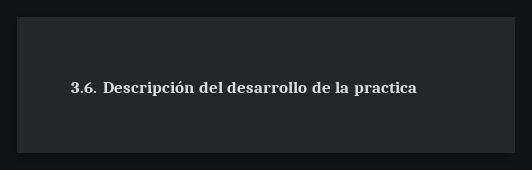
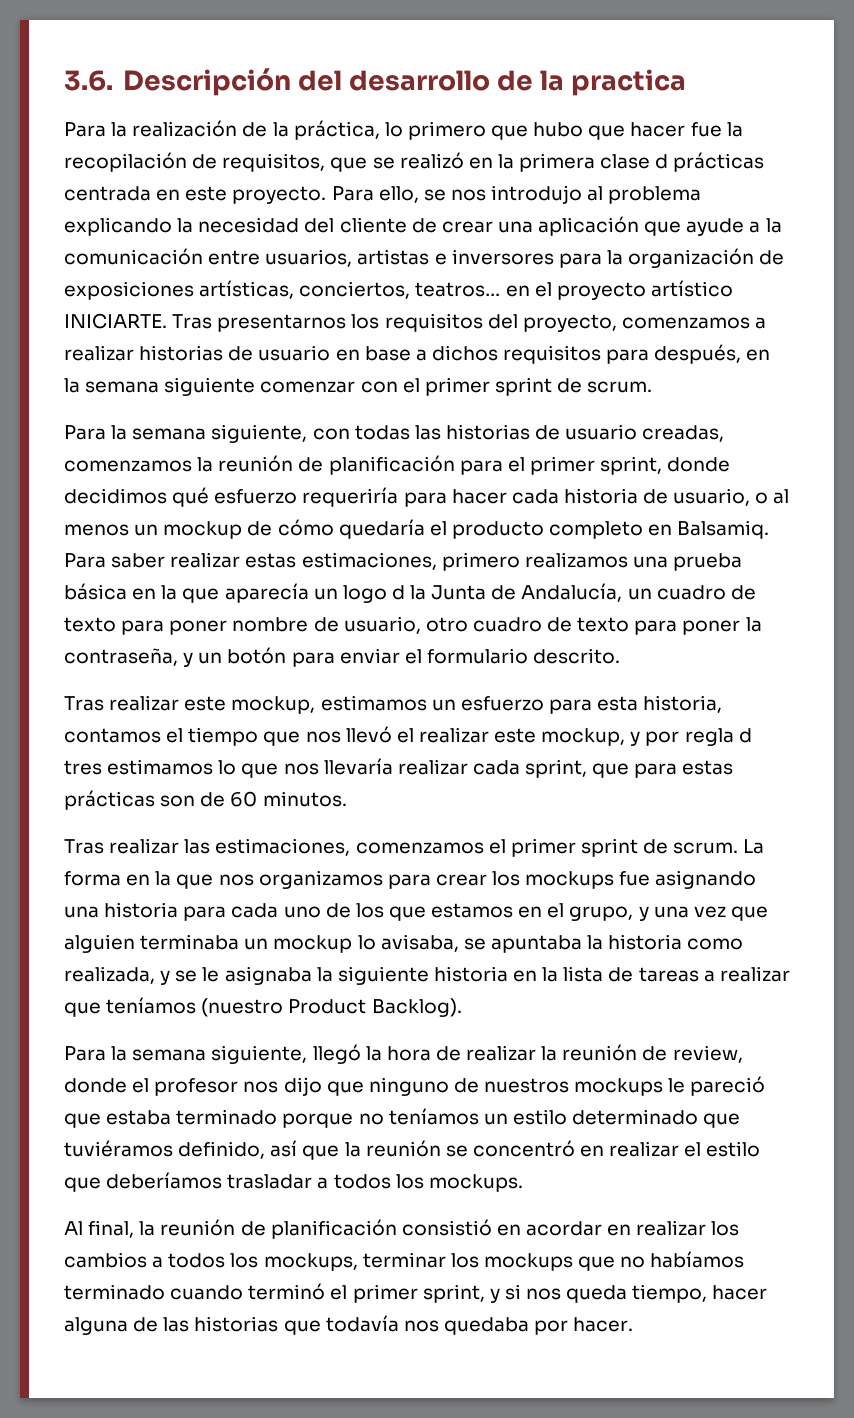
(417, 88) none -> [64,120,743,140] [64,152,765,172] [64,185,702,204] [64,216,782,236] [64,248,785,268] [64,280,733,300] [64,313,767,332] [64,344,771,364] [64,377,653,396] [64,424,725,443] [64,455,731,475] [64,487,790,507] [64,519,770,539] [64,552,743,571] [64,583,756,603] [64,616,762,635] [64,647,621,667] [64,695,723,714] [64,726,752,746] [64,758,734,778] [64,790,347,810] [64,838,765,857] [64,870,757,889] [64,902,768,921] [64,934,744,953] [64,966,790,985] [64,997,462,1017] [64,1044,743,1064] [64,1076,766,1096] [64,1108,741,1128] [64,1140,761,1160] [64,1172,523,1192] [64,1219,740,1239] [64,1251,745,1271] [64,1283,768,1303] [64,1315,634,1335] // Para la realización de la práctica, lo primero que hubo que hacer fue la recopilación de requisitos, que se realizó en la primera clase d prácticas centrada en este proyecto. Para ello, se nos introdujo al problema explicando la necesidad del cliente de crear una aplicación que ayude a la comunicación entre usuarios, artistas e inversores para la organización de exposiciones artísticas, conciertos, teatros… en el proyecto artístico INICIARTE. Tras presentarnos los requisitos del proyecto, comenzamos a realizar historias de usuario en base a dichos requisitos para después, en la semana siguiente comenzar con el primer sprint de scrum. // Para la semana siguiente, con todas las historias de usuario creadas, comenzamos la reunión de planificación para el primer sprint, donde decidimos qué esfuerzo requeriría para hacer cada historia de usuario, o al menos un mockup de cómo quedaría el producto completo en Balsamiq. Para saber realizar estas estimaciones, primero realizamos una prueba básica en la que aparecía un logo d la Junta de Andalucía, un cuadro de texto para poner nombre de usuario, otro cuadro de texto para poner la contraseña, y un botón para enviar el formulario descrito. // Tras realizar este mockup, estimamos un esfuerzo para esta historia, contamos el tiempo que nos llevó el realizar este mockup, y por regla d tres estimamos lo que nos llevaría realizar cada sprint, que para estas prácticas son de 60 minutos. // Tras realizar las estimaciones, comenzamos el primer sprint de scrum. La forma en la que nos organizamos para crear los mockups fue asignando una historia para cada uno de los que estamos en el grupo, y una vez que alguien terminaba un mockup lo avisaba, se apuntaba la historia como realizada, y se le asignaba la siguiente historia en la lista de tareas a realizar que teníamos (nuestro Product Backlog). // Para la semana siguiente, llegó la hora de realizar la reunión de review, donde el profesor nos dijo que ninguno de nuestros mockups le pareció que estaba terminado porque no teníamos un estilo determinado que tuviéramos definido, así que la reunión se concentró en realizar el estilo que deberíamos trasladar a todos los mockups. // Al final, la reunión de planificación consistió en acordar en realizar los cambios a todos los mockups, terminar los mockups que no habíamos terminado cuando terminó el primer sprint, y si nos queda tiempo, hacer alguna de las historias que todavía nos quedaba por hacer.

